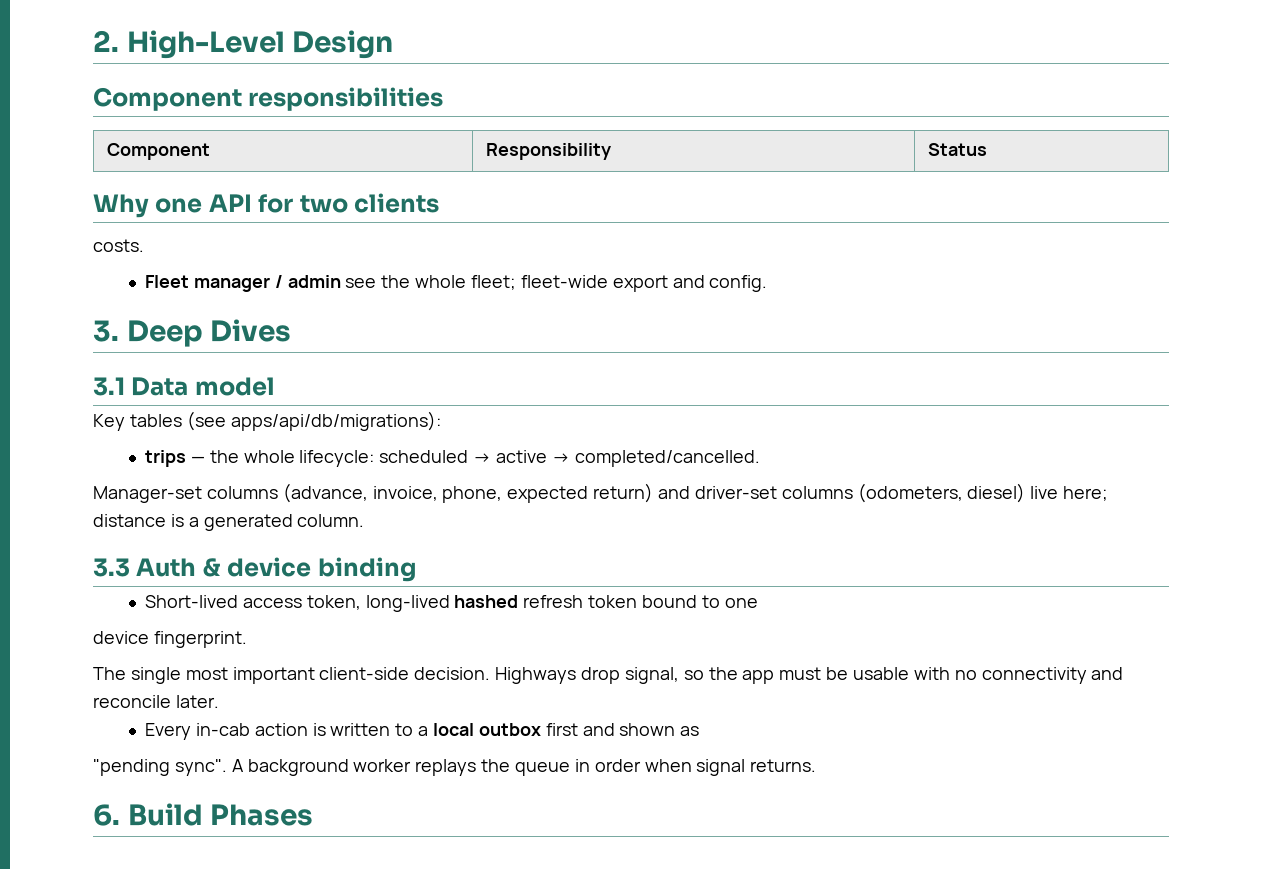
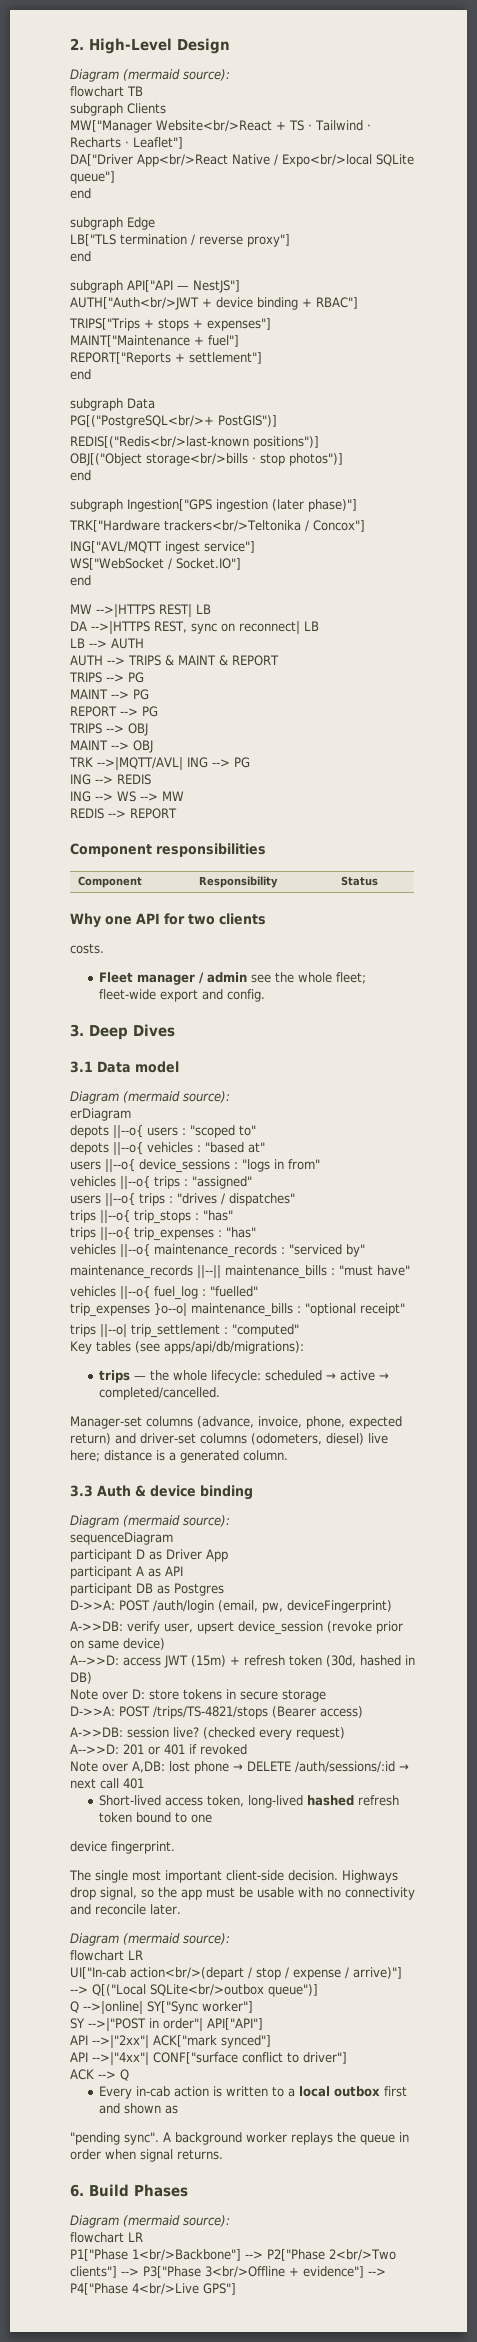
(394, 44) none -> [70,69,230,82] [70,86,143,97] [70,103,166,116] [70,120,371,133] [70,137,183,149] [70,154,414,167] [70,171,115,184] [70,188,91,199] [70,217,155,230] [70,234,290,247] [70,251,91,262] [70,280,240,293] [70,297,358,310] [69,318,271,331] [70,335,239,347] [70,352,262,365] [70,369,91,380] [70,398,155,411] [70,415,277,428] [70,436,319,449] [70,453,343,466] [70,470,91,481] [70,499,357,512] [69,520,365,532] [70,541,255,554] [70,558,241,570] [70,575,91,586] [70,604,211,618] [70,621,319,635] [70,638,144,649] [70,655,279,666] [69,672,144,683] [70,689,149,700] [70,706,158,717] [69,723,148,736] [70,740,153,753] [69,757,250,771] [70,774,151,785] [70,791,184,802] [70,808,177,819] // Diagram (mermaid source): // flowchart TB // subgraph Clients // MW["Manager Website<br/>React + TS · Tailwind · Recharts · Leaflet"] // DA["Driver App<br/>React Native / Expo<br/>local SQLite queue"] // end // subgraph Edge // LB["TLS termination / reverse proxy"] // end // subgraph API["API — NestJS"] // AUTH["Auth<br/>JWT + device binding + RBAC"] // TRIPS["Trips + stops + expenses"] // MAINT["Maintenance + fuel"] // REPORT["Reports + settlement"] // end // subgraph Data // PG[("PostgreSQL<br/>+ PostGIS")] // REDIS[("Redis<br/>last-known positions")] // OBJ[("Object storage<br/>bills · stop photos")] // end // subgraph Ingestion["GPS ingestion (later phase)"] // TRK["Hardware trackers<br/>Teltonika / Concox"] // ING["AVL/MQTT ingest service"] // WS["WebSocket / Socket.IO"] // end // MW -->|HTTPS REST| LB // DA -->|HTTPS REST, sync on reconnect| LB // LB --> AUTH // AUTH --> TRIPS & MAINT & REPORT // TRIPS --> PG // MAINT --> PG // REPORT --> PG // TRIPS --> OBJ // MAINT --> OBJ // TRK -->|MQTT/AVL| ING --> PG // ING --> REDIS // ING --> WS --> MW // REDIS --> REPORT
(275, 386) none -> [70,1091,230,1104] [70,1108,131,1121] [70,1125,256,1139] [70,1142,265,1156] [70,1159,320,1173] [70,1176,252,1190] [70,1193,295,1207] [70,1210,233,1224] [70,1227,256,1241] [70,1244,365,1258] [70,1265,410,1279] [70,1286,258,1300] [70,1303,405,1317] [70,1324,299,1338] // Diagram (mermaid source): // erDiagram // depots ||--o{ users : "scoped to" // depots ||--o{ vehicles : "based at" // users ||--o{ device_sessions : "logs in from" // vehicles ||--o{ trips : "assigned" // users ||--o{ trips : "drives / dispatches" // trips ||--o{ trip_stops : "has" // trips ||--o{ trip_expenses : "has" // vehicles ||--o{ maintenance_records : "serviced by" // maintenance_records ||--|| maintenance_bills : "must have" // vehicles ||--o{ fuel_log : "fuelled" // trip_expenses }o--o| maintenance_bills : "optional receipt" // trips ||--o| trip_settlement : "computed"
(416, 569) none -> [70,1515,230,1528] [70,1532,173,1545] [70,1549,228,1562] [70,1566,183,1579] [70,1583,224,1596] [70,1600,392,1613] [70,1621,403,1635] [70,1638,165,1650] [70,1655,415,1668] [70,1672,92,1684] [70,1689,326,1702] [70,1706,363,1719] [70,1727,345,1740] [70,1744,247,1755] [70,1761,409,1774] [70,1778,144,1789] // Diagram (mermaid source): // sequenceDiagram // participant D as Driver App // participant A as API // participant DB as Postgres // D->>A: POST /auth/login (email, pw, deviceFingerprint) // A->>DB: verify user, upsert device_session (revoke prior on same device) // A-->>D: access JWT (15m) + refresh token (30d, hashed in DB) // Note over D: store tokens in secure storage // D->>A: POST /trips/TS-4821/stops (Bearer access) // A->>DB: session live? (checked every request) // A-->>D: 201 or 401 if revoked // Note over A,DB: lost phone → DELETE /auth/sessions/:id → next call 401
(219, 701) none -> [70,1933,230,1946] [70,1950,143,1961] [70,1967,402,1980] [70,1984,318,1997] [70,2001,253,2015] [70,2018,263,2032] [70,2035,271,2049] [70,2052,347,2066] [70,2069,129,2081] // Diagram (mermaid source): // flowchart LR // UI["In-cab action<br/>(depart / stop / expense / arrive)"] --> Q[("Local SQLite<br/>outbox queue")] // Q -->|online| SY["Sync worker"] // SY -->|"POST in order"| API["API"] // API -->|"2xx"| ACK["mark synced"] // API -->|"4xx"| CONF["surface conflict to driver"] // ACK --> Q
(314, 815) none -> [70,2215,230,2228] [70,2232,143,2243] [70,2249,396,2261] [70,2266,386,2278] [70,2283,236,2295] // Diagram (mermaid source): // flowchart LR // P1["Phase 1<br/>Backbone"] --> P2["Phase 2<br/>Two clients"] --> P3["Phase 3<br/>Offline + evidence"] --> P4["Phase 4<br/>Live GPS"]

